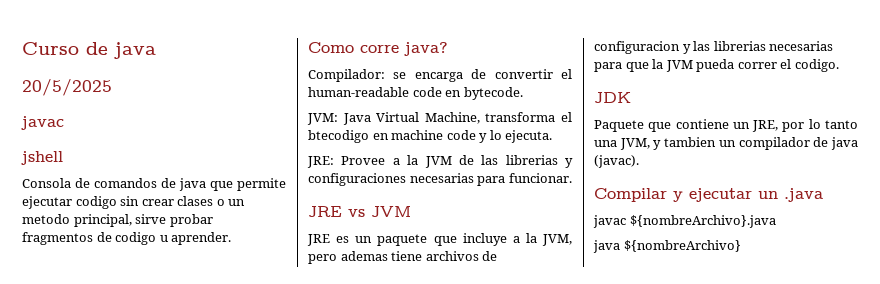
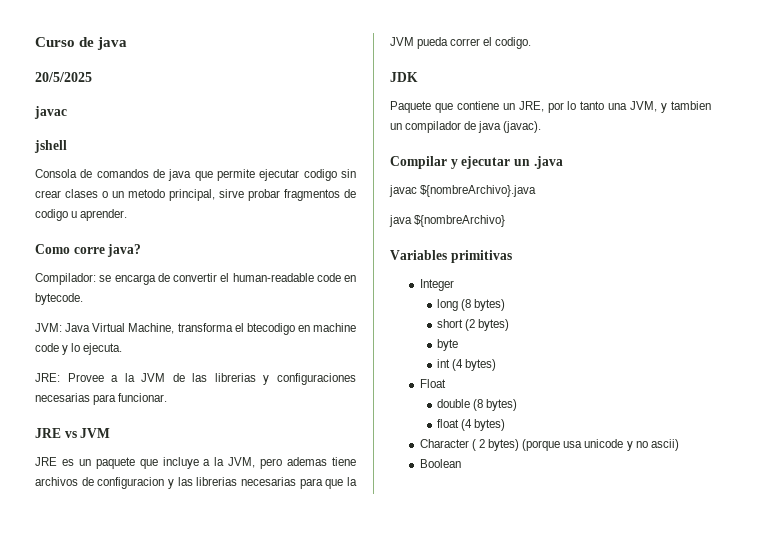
(741, 246) none -> [390,250,512,263] [419,279,454,291] [436,299,506,311] [436,319,510,331] [436,339,458,351] [436,359,497,371] [419,379,446,388] [436,399,518,411] [436,419,506,431] [419,439,679,451] [419,459,461,468] // Variables primitivas // Integer // long (8 bytes) // short (2 bytes) // byte // int (4 bytes) // Float // double (8 bytes) // float (4 bytes) // Character ( 2 bytes) (porque usa unicode y no ascii) // Boolean

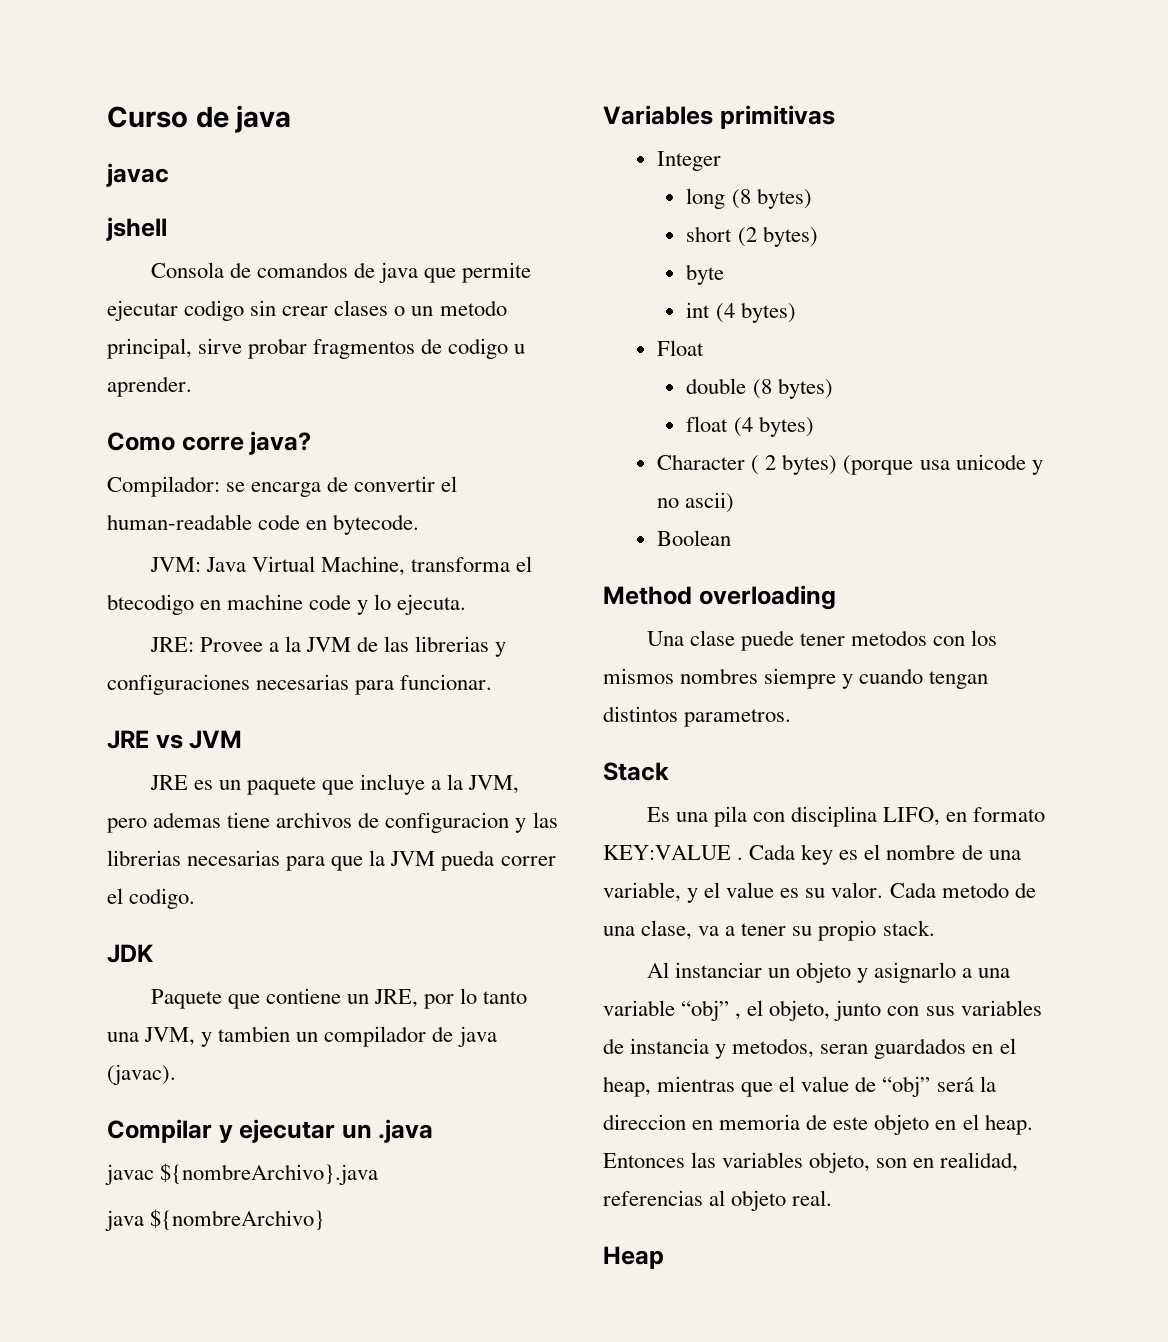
[35,72,92,82] // 20/5/2025 -> (292, 119) none
(461, 463) none -> [603,585,836,610] [646,630,998,651] [603,668,989,689] [603,706,792,727] [603,762,669,781] [646,806,1046,827] [603,844,1021,865] [603,882,1036,903] [603,920,935,941] [646,962,1011,983] [603,1000,1042,1021] [603,1038,1016,1059] [603,1076,996,1097] [603,1114,1033,1135] [603,1152,1019,1173] [603,1190,833,1211] [603,1246,664,1269] // Method overloading // Una clase puede tener metodos con los mismos nombres siempre y cuando tengan distintos parametros. // Stack // Es una pila con disciplina LIFO, en formato KEY:VALUE . Cada key es el nombre de una variable, y el value es su valor. Cada metodo de una clase, va a tener su propio stack. // Al instanciar un objeto y asignarlo a una variable “obj” , el objeto, junto con sus variables de instancia y metodos, seran guardados en el heap, mientras que el value de “obj” será la direccion en memoria de este objeto en el heap. Entonces las variables objeto, son en realidad, referencias al objeto real. // Heap

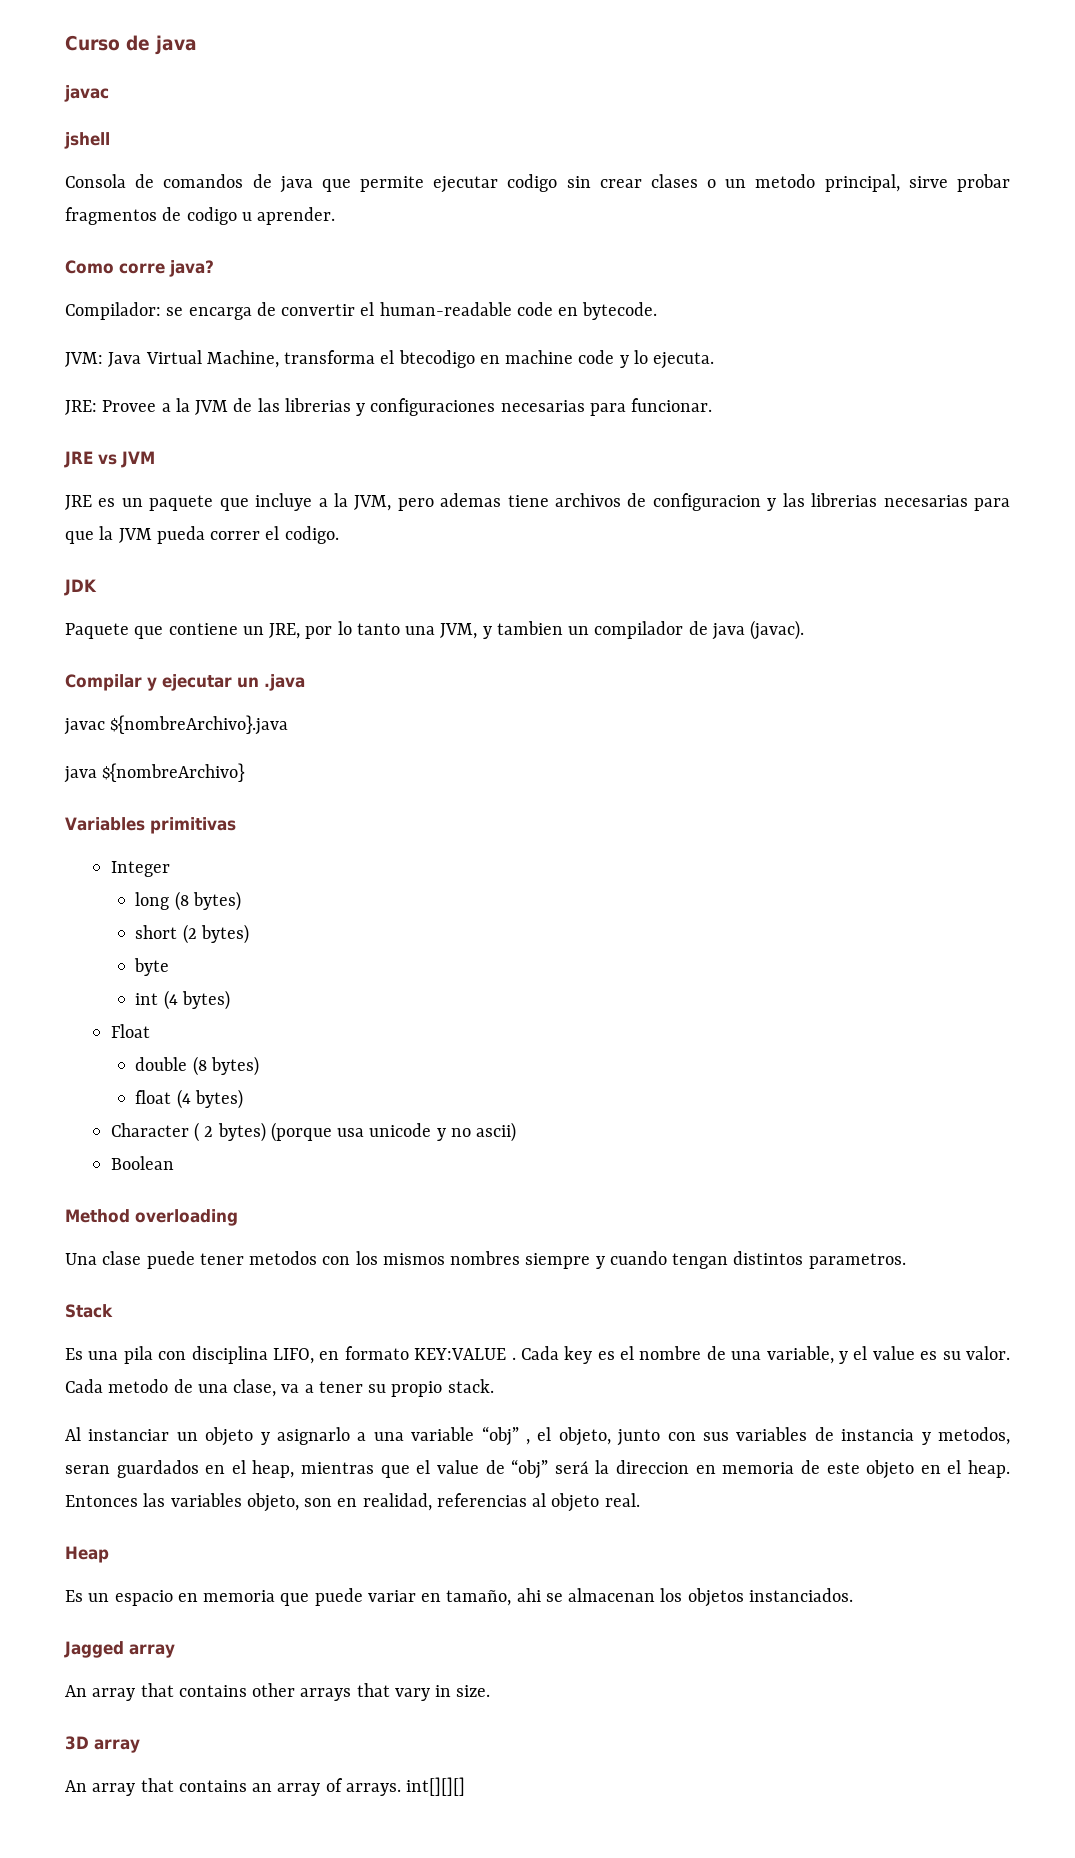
(664, 1257) none -> [65,1588,853,1607] [64,1641,175,1658] [65,1683,491,1701] [65,1736,140,1753] [65,1777,466,1796] // Es un espacio en memoria que puede variar en tamaño, ahi se almacenan los objetos instanciados. // Jagged array // An array that contains other arrays that vary in size. // 3D array // An array that contains an array of arrays. int[][][]

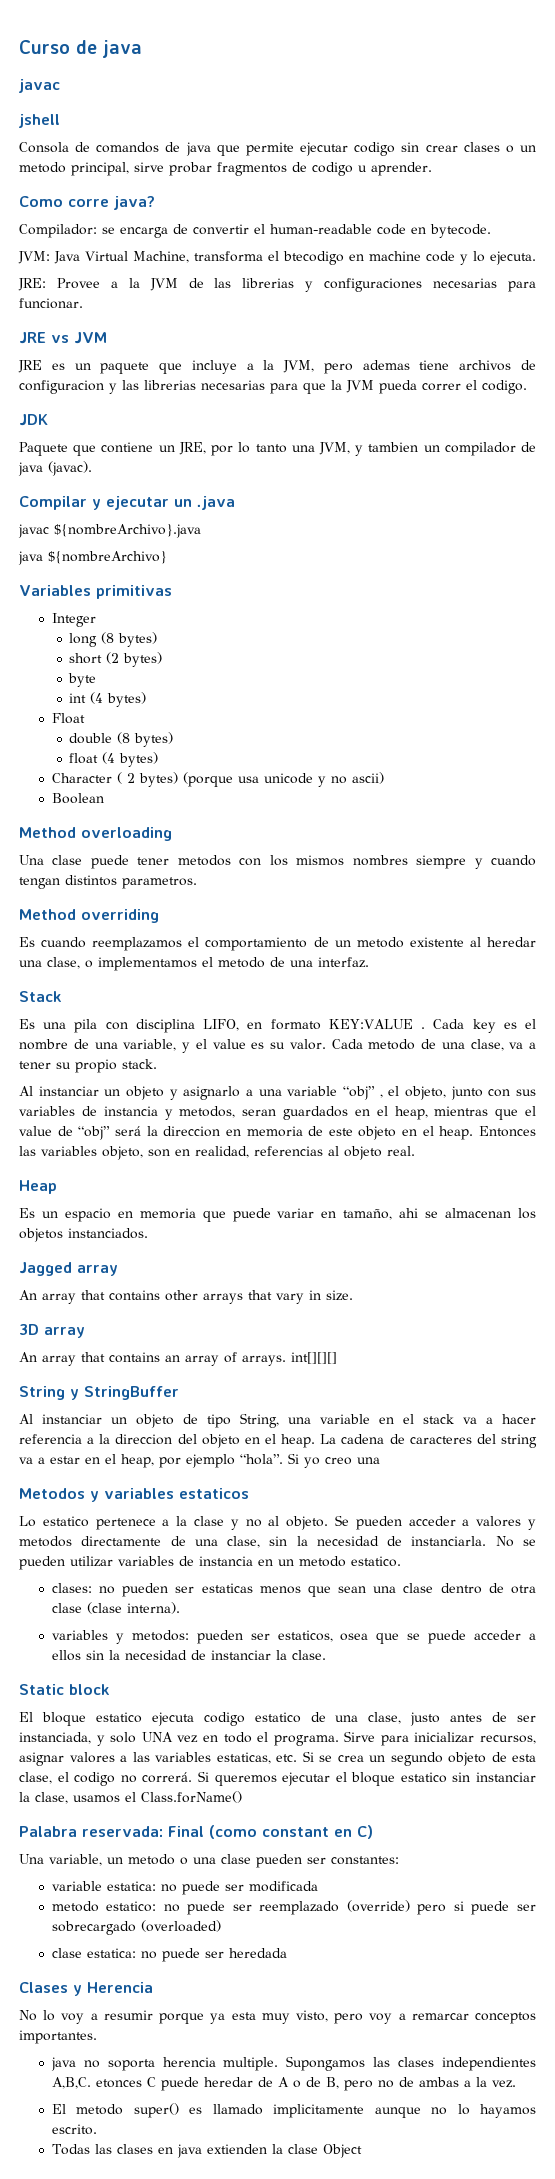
(906, 1261) none -> [19,909,159,923] [19,937,537,951] [19,957,369,971] // Method overriding // Es cuando reemplazamos el comportamiento de un metodo existente al heredar una clase, o implementamos el metodo de una interfaz.
(466, 1786) none -> [19,1386,179,1400] [19,1413,536,1428] [19,1434,538,1448] [19,1453,380,1468] [19,1488,249,1502] [19,1515,537,1530] [19,1536,536,1548] [19,1556,401,1570] [51,1583,536,1597] [51,1602,180,1614] [51,1630,536,1644] [51,1650,326,1661] [19,1684,110,1695] [19,1712,537,1726] [19,1731,536,1746] [19,1751,536,1766] [19,1771,536,1786] [19,1791,242,1804] [19,1825,373,1839] [19,1854,399,1868] [51,1881,318,1895] [51,1900,536,1915] [51,1920,221,1935] [51,1948,287,1962] [19,1982,153,1996] [19,2010,536,2024] [19,2030,97,2044] [50,2056,537,2071] [51,2077,516,2091] [51,2103,536,2118] [51,2124,97,2135] [51,2144,362,2158] // String y StringBuffer // Al instanciar un objeto de tipo String, una variable en el stack va a hacer referencia a la direccion del objeto en el heap. La cadena de caracteres del string va a estar en el heap, por ejemplo “hola”. Si yo creo una // Metodos y variables estaticos // Lo estatico pertenece a la clase y no al objeto. Se pueden acceder a valores y metodos directamente de una clase, sin la necesidad de instanciarla. No se pueden utilizar variables de instancia en un metodo estatico. // clases: no pueden ser estaticas menos que sean una clase dentro de otra clase (clase interna). // variables y metodos: pueden ser estaticos, osea que se puede acceder a ellos sin la necesidad de instanciar la clase. // Static block // El bloque estatico ejecuta codigo estatico de una clase, justo antes de ser instanciada, y solo UNA vez en todo el programa. Sirve para inicializar recursos, asignar valores a las variables estaticas, etc. Si se crea un segundo objeto de esta clase, el codigo no correrá. Si queremos ejecutar el bloque estatico sin instanciar la clase, usamos el Class.forName() // Palabra reservada: Final (como constant en C) // Una variable, un metodo o una clase pueden ser constantes: // variable estatica: no puede ser modificada // metodo estatico: no puede ser reemplazado (override) pero si puede ser sobrecargado (overloaded) // clase estatica: no puede ser heredada // Clases y Herencia // No lo voy a resumir porque ya esta muy visto, pero voy a remarcar conceptos importantes. // java no soporta herencia multiple. Supongamos las clases independientes A,B,C. etonces C puede heredar de A o de B, pero no de ambas a la vez. // El metodo super() es llamado implicitamente aunque no lo hayamos escrito. // Todas las clases en java extienden la clase Object

